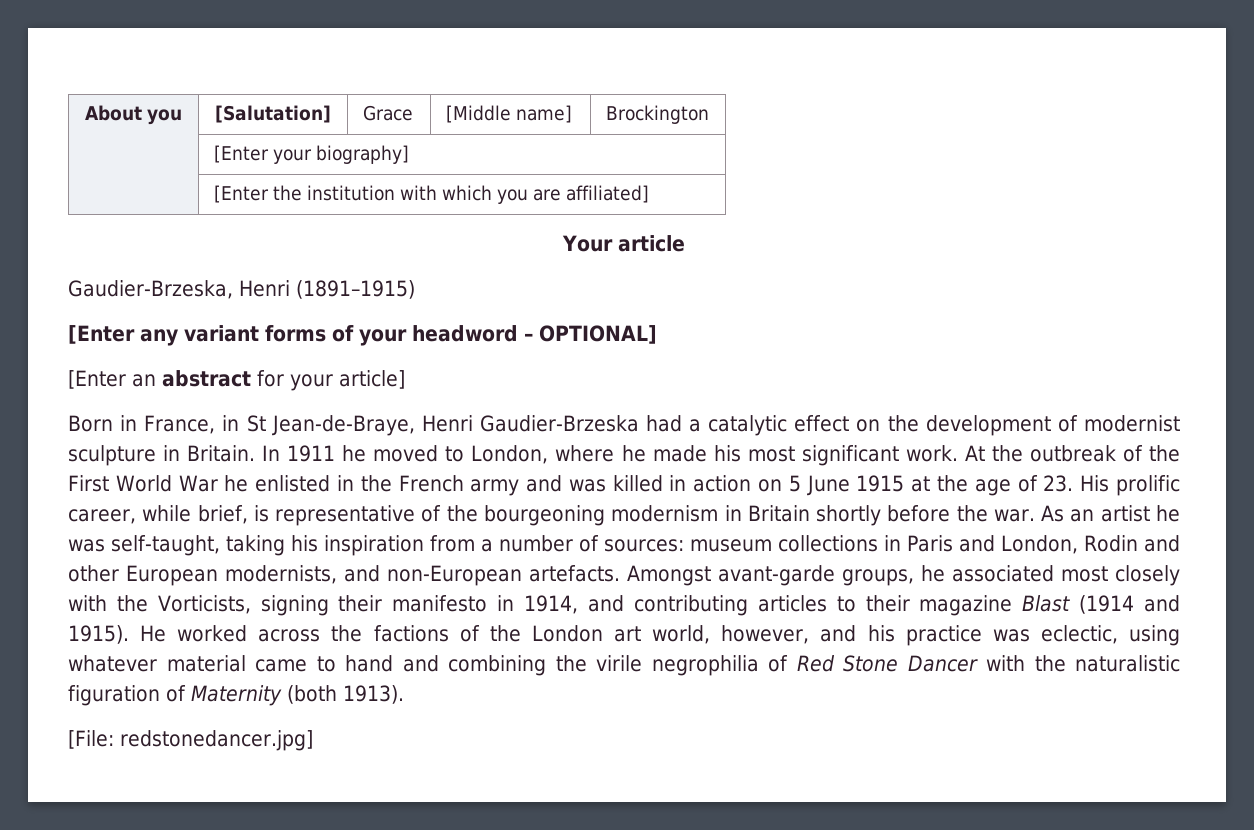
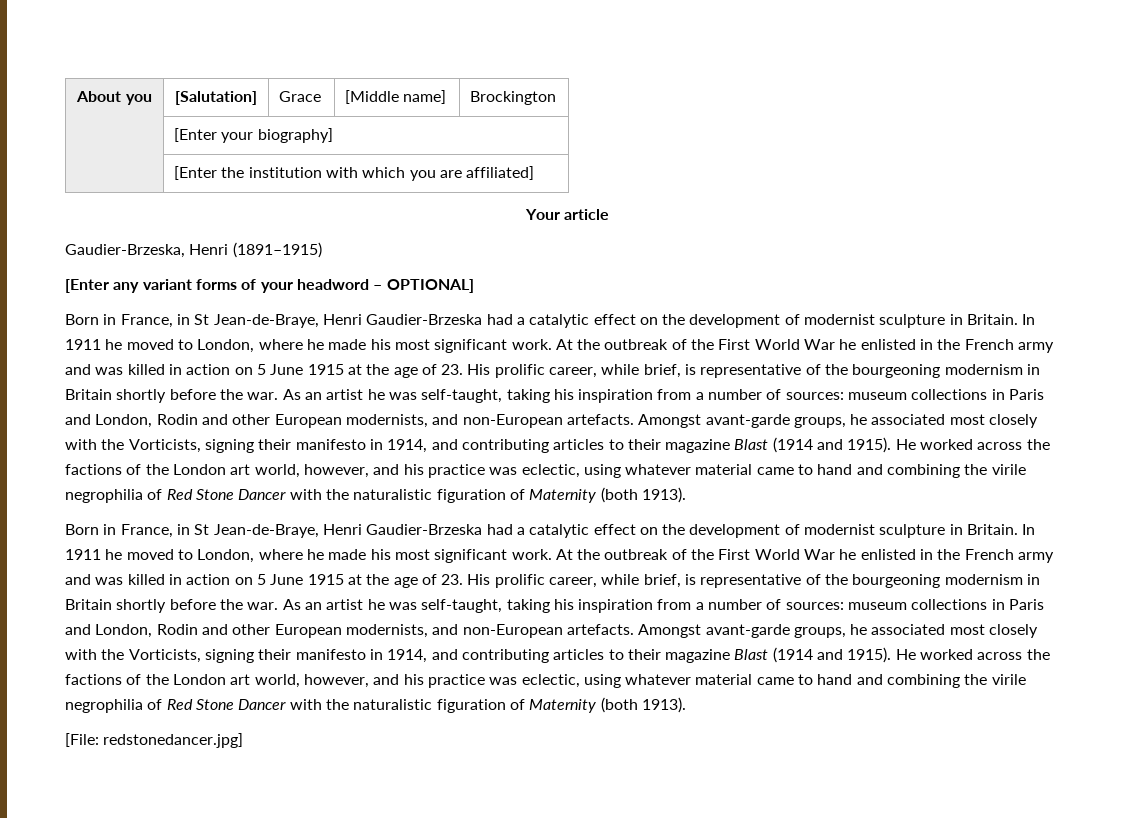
[68,370,405,391] [Enter an abstract for your article] -> [65,314,1036,328] [65,339,1055,353] [65,364,1041,378] [65,389,1045,403] [65,414,1039,428] [65,437,1050,453] [65,464,1026,478] [65,487,686,503] Born in France, in St Jean-de-Braye, Henri Gaudier-Brzeska had a catalytic effect on the development of modernist sculpture in Britain. In 1911 he moved to London, where he made his most significant work. At the outbreak of the First World War he enlisted in the French army and was killed in action on 5 June 1915 at the age of 23. His prolific career, while brief, is representative of the bourgeoning modernism in Britain shortly before the war. As an artist he was self-taught, taking his inspiration from a number of sources: museum collections in Paris and London, Rodin and other European modernists, and non-European artefacts. Amongst avant-garde groups, he associated most closely with the Vorticists, signing their manifesto in 1914, and contributing articles to their magazine Blast (1914 and 1915). He worked across the factions of the London art world, however, and his practice was eclectic, using whatever material came to hand and combining the virile negrophilia of Red Stone Dancer with the naturalistic figuration of Maternity (both 1913).

